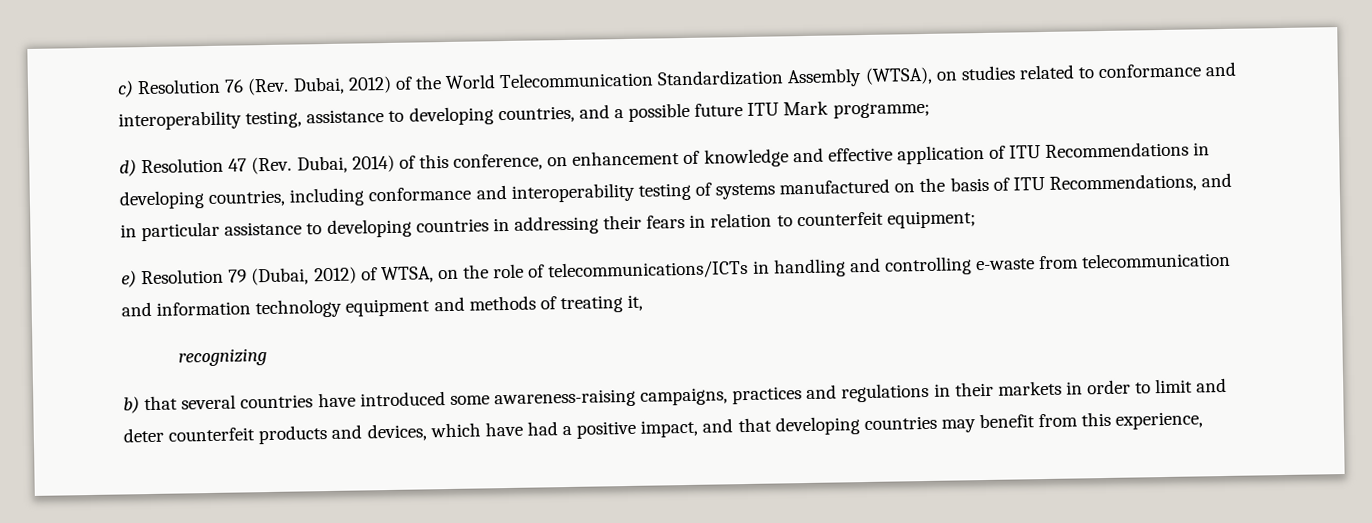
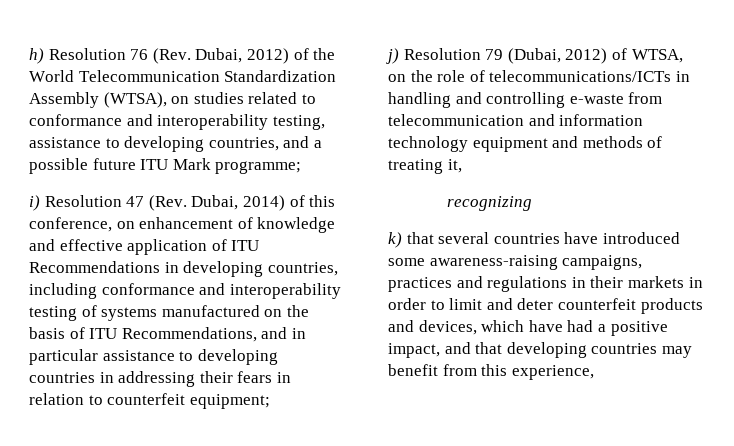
[117,80,134,98] c) -> [29,48,44,64] h)
[119,159,137,177] d) -> [29,195,40,211] i)
[121,270,137,288] e) -> [386,48,399,64] j)
[123,396,140,414] b) -> [388,232,402,248] k)

